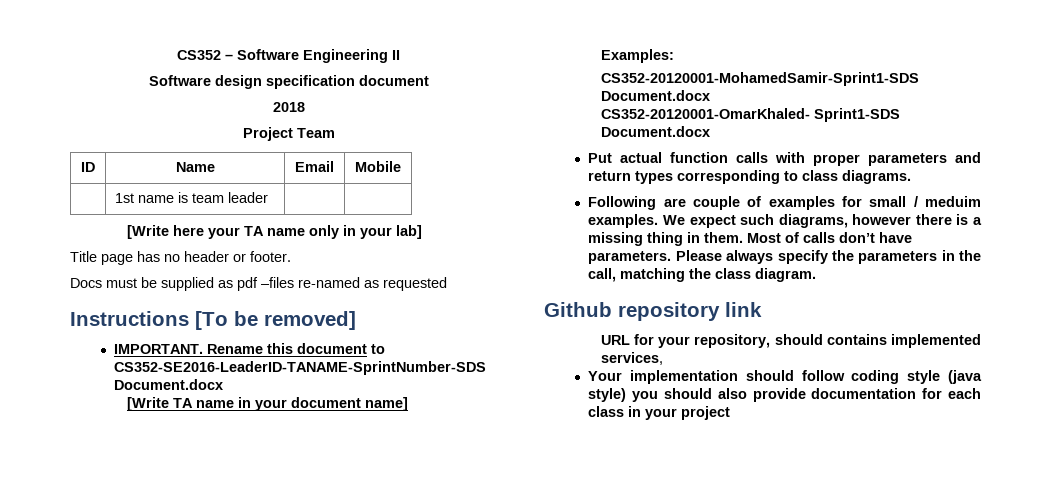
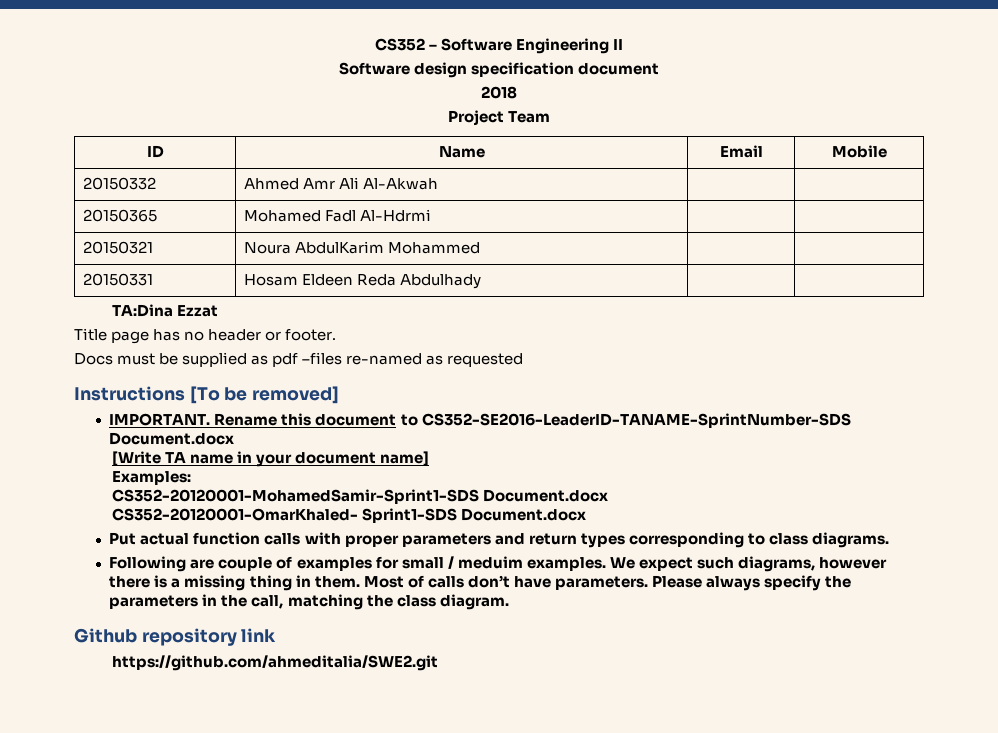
[115,192,269,203] [126,225,422,239] | 1st name is team leader | | // [Write here your TA name only in your lab] -> [82,177,156,190] [243,177,438,190] [82,209,157,222] [243,209,431,222] [82,241,153,254] [243,241,480,254] [82,273,153,286] [243,274,481,289] [111,304,218,317] 20150332 | Ahmed Amr Ali Al-Akwah | | // 20150365 | Mohamed Fadl Al-Hdrmi | | // 20150321 | Noura AbdulKarim Mohammed | | // 20150331 | Hosam Eldeen Reda Abdulhady | | // TA:Dina Ezzat
[600,334,981,348] [600,352,663,365] [588,370,982,384] [588,388,981,402] [588,406,731,420] URL for your repository, should contains implemented services, // Your implementation should follow coding style (java style) you should also provide documentation for each class in your project -> [111,655,438,671] https://github.com/ahmeditalia/SWE2.git

